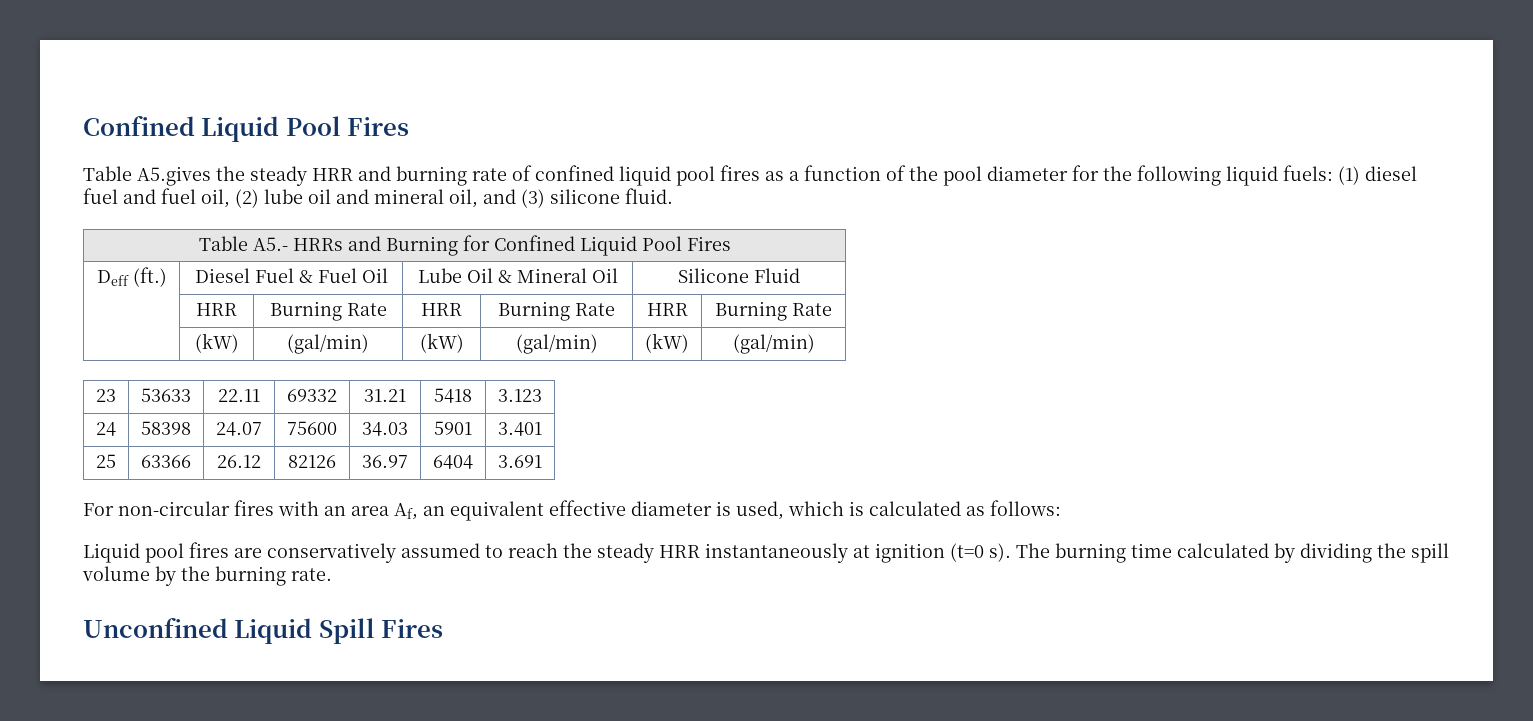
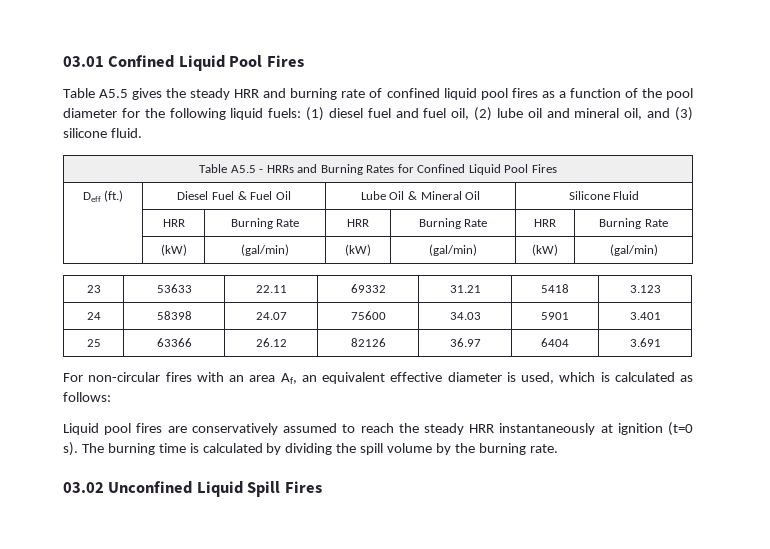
(83, 125) none -> [63,56,104,67] 03.01
[137,166,211,186] A5.gives -> [99,88,163,100] A5.5 gives
[252,237,288,251] A5.- -> [230,165,264,173] A5.5 -
(458, 246) none -> [366,165,395,173] Rates
(1172, 550) none -> [189,443,199,453] is
(332, 574) none -> [63,482,104,493] 03.02

